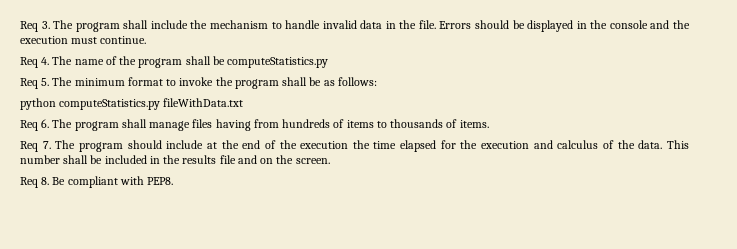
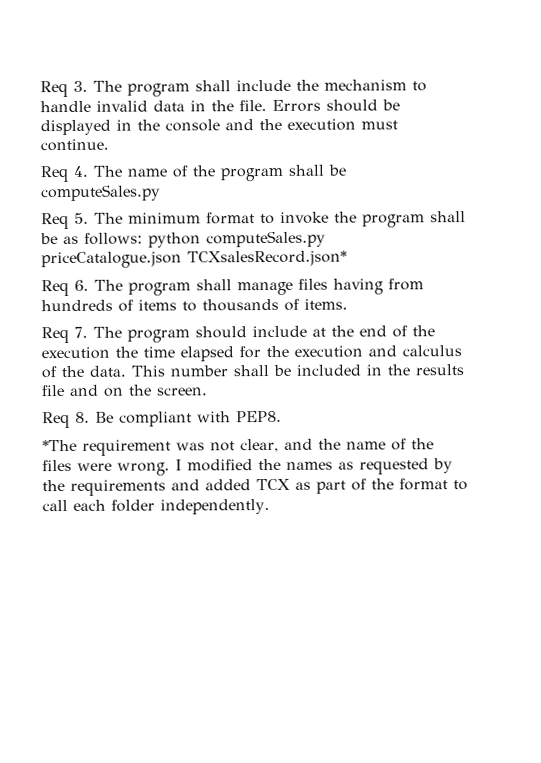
[227,57,329,68] computeStatistics.py -> [41,184,161,202] computeSales.py
[20,98,244,110] // python computeStatistics.py fileWithData.txt -> [148,230,326,248] [41,250,347,269] python computeSales.py priceCatalogue.json TCXsalesRecord.json*
(174, 181) none -> [42,438,434,456] [42,458,453,476] [42,478,468,496] [42,499,270,515] // *The requirement was not clear, and the name of the files were wrong. I modified the names as requested by the requirements and added TCX as part of the format to call each folder independently.

